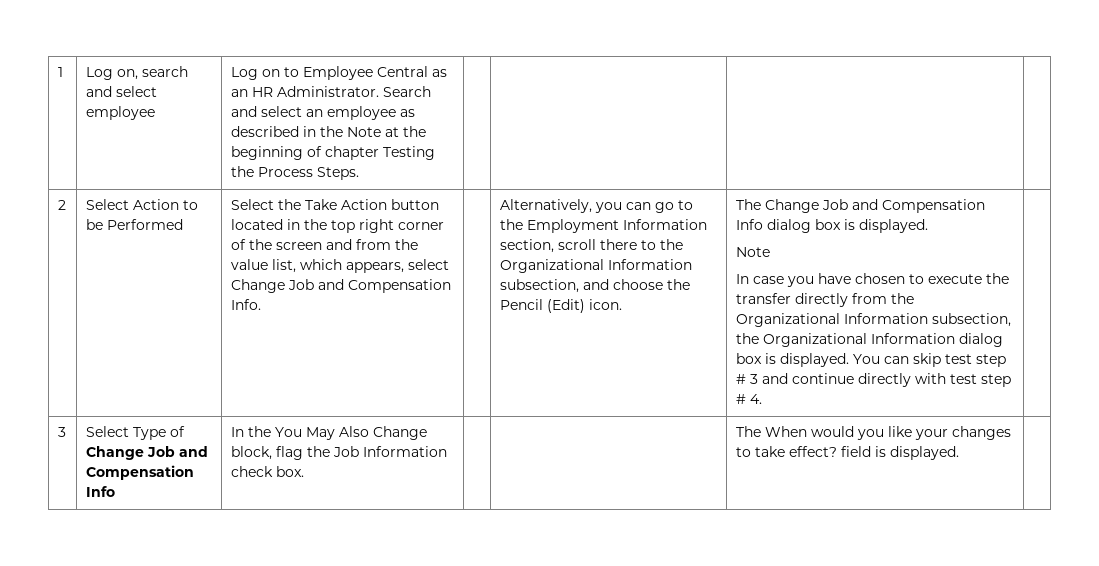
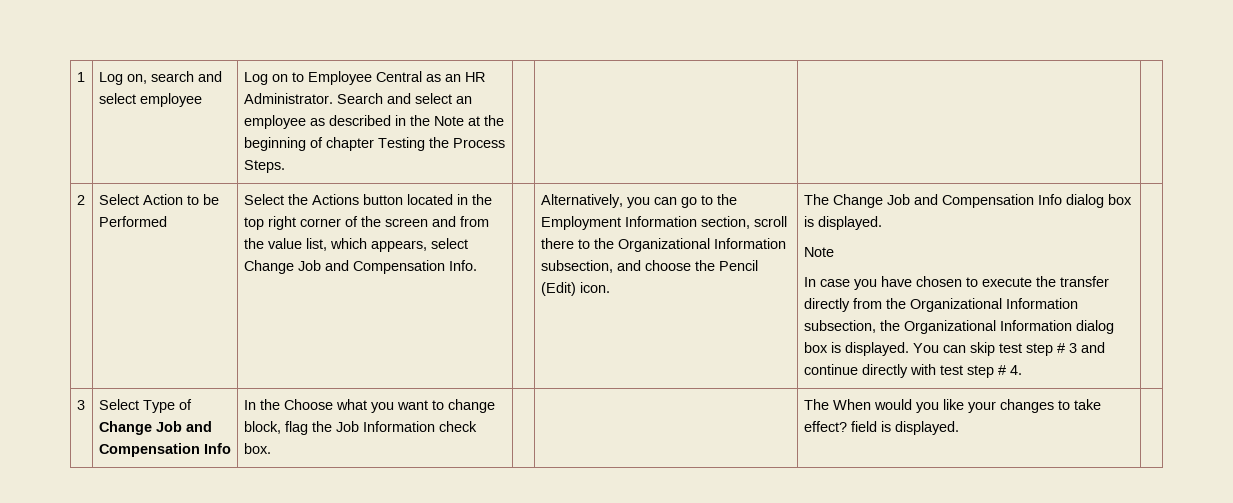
[304,199,387,210] Take Action -> [311,194,359,205] Actions
[274,426,427,440] You May Also Change -> [283,399,495,413] Choose what you want to change

